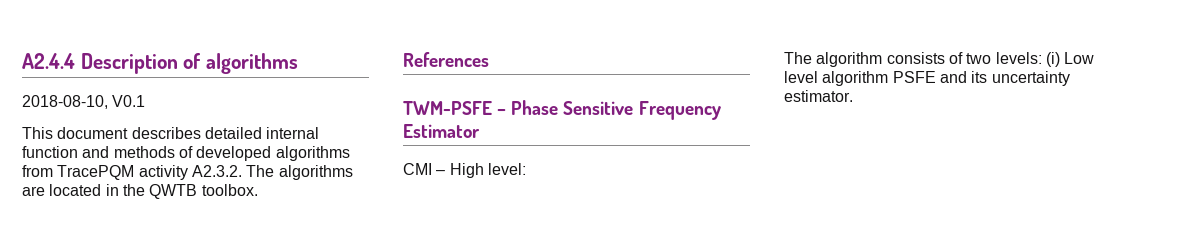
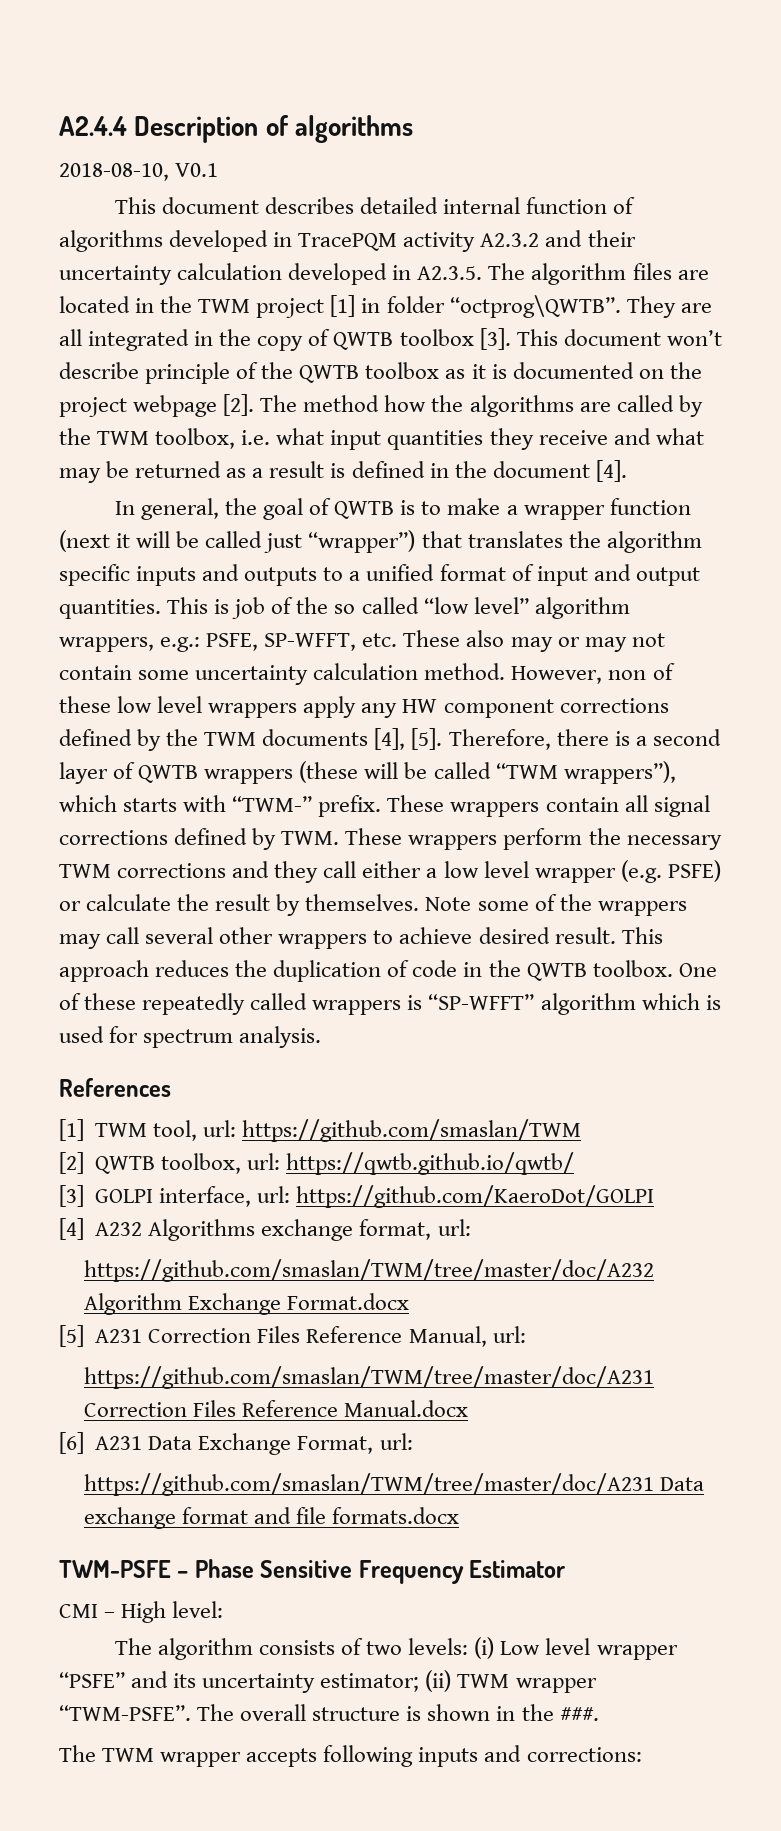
[82,146,350,161] [22,165,353,180] [22,184,258,199] [403,52,489,67] and methods of developed algorithms from TracePQM activity A2.3.2. The algorithms are located in the QWTB toolbox. // References -> [613,197,636,214] [59,230,636,252] [59,263,709,285] [59,295,712,318] [59,328,722,351] [59,362,702,384] [59,394,703,417] [59,428,704,450] [59,460,627,483] [114,498,691,520] [59,530,702,553] [59,564,700,586] [59,597,630,619] [59,630,665,652] [59,663,675,685] [59,696,669,718] [59,728,721,751] [59,761,676,784] [59,795,710,817] [59,828,722,850] [59,860,721,883] [59,894,687,916] [59,927,663,949] [59,960,717,982] [59,993,721,1015] [59,1026,322,1048] [59,1078,171,1097] [59,1119,582,1142] [59,1152,575,1175] [59,1185,655,1208] [59,1218,471,1241] [84,1259,655,1282] [84,1293,410,1315] [59,1325,526,1347] [84,1366,655,1389] [84,1400,469,1417] [59,1432,413,1455] [84,1473,705,1496] [84,1507,460,1529] of algorithms developed in TracePQM activity A2.3.2 and their uncertainty calculation developed in A2.3.5. The algorithm files are located in the TWM project [1] in folder “octprog\QWTB”. They are all integrated in the copy of QWTB toolbox [3]. This document won’t describe principle of the QWTB toolbox as it is documented on the project webpage [2]. The method how the algorithms are called by the TWM toolbox, i.e. what input quantities they receive and what may be returned as a result is defined in the document [4]. // In general, the goal of QWTB is to make a wrapper function (next it will be called just “wrapper”) that translates the algorithm specific inputs and outputs to a unified format of input and output quantities. This is job of the so called “low level” algorithm wrappers, e.g.: PSFE, SP-WFFT, etc. These also may or may not contain some uncertainty calculation method. However, non of these low level wrappers apply any HW component corrections defined by the TWM documents [4], [5]. Therefore, there is a second layer of QWTB wrappers (these will be called “TWM wrappers”), which starts with “TWM-” prefix. These wrappers contain all signal corrections defined by TWM. These wrappers perform the necessary TWM corrections and they call either a low level wrapper (e.g. PSFE) or calculate the result by themselves. Note some of the wrappers may call several other wrappers to achieve desired result. This approach reduces the duplication of code in the QWTB toolbox. One of these repeatedly called wrappers is “SP-WFFT” algorithm which is used for spectrum analysis. // References // [1] TWM tool, url: https://github.com/smaslan/TWM // [2] QWTB toolbox, url: https://qwtb.github.io/qwtb/ // [3] GOLPI interface, url: https://github.com/KaeroDot/GOLPI // [4] A232 Algorithms exchange format, url: // https://github.com/smaslan/TWM/tree/master/doc/A232 Algorithm Exchange Format.docx // [5] A231 Correction Files Reference Manual, url: // https://github.com/smaslan/TWM/tree/master/doc/A231 Correction Files Reference Manual.docx // [6] A231 Data Exchange Format, url: // https://github.com/smaslan/TWM/tree/master/doc/A231 Data exchange format and file formats.docx
[822,71,936,86] algorithm PSFE -> [596,1645,678,1660] [59,1672,125,1688] wrapper “PSFE”
[784,90,853,102] estimator. -> [320,1670,597,1693] [59,1704,599,1721] [59,1745,642,1767] estimator; (ii) TWM wrapper “TWM-PSFE”. The overall structure is shown in the ###. // The TWM wrapper accepts following inputs and corrections:

